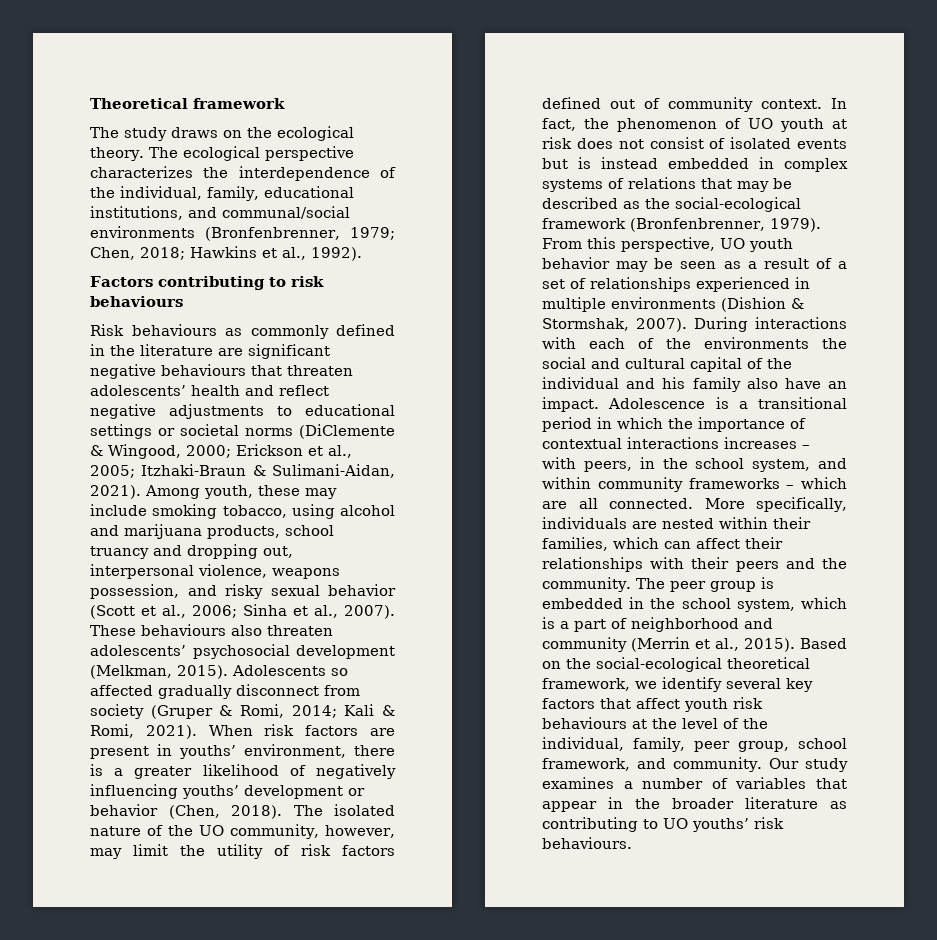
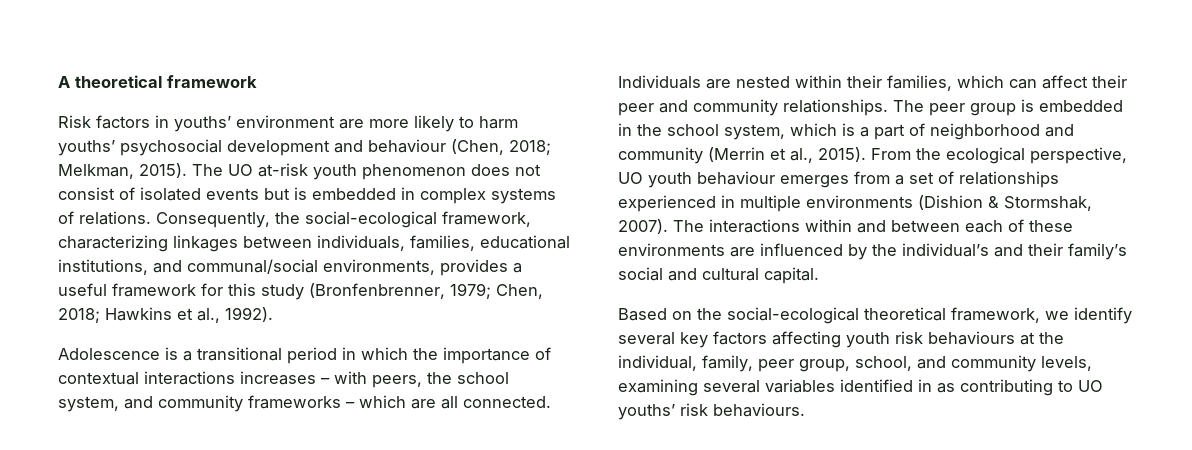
[90,98,188,109] Theoretical -> [58,75,162,88] A theoretical
[90,126,354,141] [90,146,354,161] [90,166,396,181] [90,186,354,201] [90,206,350,220] [90,226,195,238] The study draws on the ecological theory. The ecological perspective characterizes the interdependence of the individual, family, educational institutions, and communal/social environments -> [58,115,518,132] [58,139,551,156] [58,163,541,180] [58,187,556,204] [58,211,531,228] [58,235,570,252] [58,259,522,276] [58,283,304,300] Risk factors in youths’ environment are more likely to harm youths’ psychosocial development and behaviour (Chen, 2018; Melkman, 2015). The UO at-risk youth phenomenon does not consist of isolated events but is embedded in complex systems of relations. Consequently, the social-ecological framework, characterizing linkages between individuals, families, educational institutions, and communal/social environments, provides a useful framework for this study
[90,276,324,290] [90,296,183,307] [90,324,395,339] [90,344,330,359] [90,364,353,379] [90,385,329,396] [90,404,395,419] [90,424,395,439] [90,444,352,459] [90,464,395,478] [90,485,337,499] [90,504,395,519] [90,524,334,539] [90,544,293,559] [90,564,340,579] [90,584,396,599] [90,604,395,619] [90,624,333,636] [90,644,395,659] [90,665,348,679] [90,684,360,699] [90,704,395,719] [90,724,396,739] [90,744,395,759] [90,764,396,779] [90,784,365,799] [90,804,395,819] [90,824,396,839] [90,844,395,859] [542,97,847,112] [542,118,847,132] [542,137,847,149] [542,157,848,172] [542,177,792,192] [542,197,801,212] [542,218,821,232] [542,237,793,252] [542,257,847,272] [542,277,810,292] [542,297,804,312] [542,317,847,332] [542,337,847,349] [542,357,792,372] [542,377,847,392] [542,397,599,412] Factors contributing to risk behaviours // Risk behaviours as commonly defined in the literature are significant negative behaviours that threaten adolescents’ health and reflect negative adjustments to educational settings or societal norms (DiClemente & Wingood, 2000; Erickson et al., 2005; Itzhaki-Braun & Sulimani-Aidan, 2021). Among youth, these may include smoking tobacco, using alcohol and marijuana products, school truancy and dropping out, interpersonal violence, weapons possession, and risky sexual behavior (Scott et al., 2006; Sinha et al., 2007). These behaviours also threaten adolescents’ psychosocial development (Melkman, 2015). Adolescents so affected gradually disconnect from society (Gruper & Romi, 2014; Kali & Romi, 2021). When risk factors are present in youths’ environment, there is a greater likelihood of negatively influencing youths’ development or behavior (Chen, 2018). The isolated nature of the UO community, however, may limit the utility of risk factors defined out of community context. In fact, the phenomenon of UO youth at risk does not consist of isolated events but is instead embedded in complex systems of relations that may be described as the social-ecological framework (Bronfenbrenner, 1979). From this perspective, UO youth behavior may be seen as a result of a set of relationships experienced in multiple environments (Dishion & Stormshak, 2007). During interactions with each of the environments the social and cultural capital of the individual and his family also have an impact. -> (273, 314) none
[639,457,655,469] in -> (422, 381) none
[542,477,591,489] within -> (153, 402) none
[704,497,848,512] [542,517,627,529] More specifically, individuals -> [618,75,701,89] Individuals
[542,557,847,572] [542,577,631,592] relationships with their peers and the community. -> [618,99,888,116] peer and community relationships.
(795, 645) none -> [871,147,1127,164] [618,171,1059,188] [618,195,1092,212] [618,219,1073,234] [618,243,1127,260] [618,267,819,284] From the ecological perspective, UO youth behaviour emerges from a set of relationships experienced in multiple environments (Dishion & Stormshak, 2007). The interactions within and between each of these environments are influenced by the individual’s and their family’s social and cultural capital. //
[600,698,680,709] that affect -> [772,331,841,348] affecting
[682,718,768,729] level of the -> (1064, 338) none
[798,738,847,749] [542,757,848,772] [542,777,847,789] [542,797,818,812] school framework, and community. Our study examines a number of variables that appear in the broader literature -> [855,355,1092,372] [618,379,932,396] school, and community levels, examining several variables identified in

